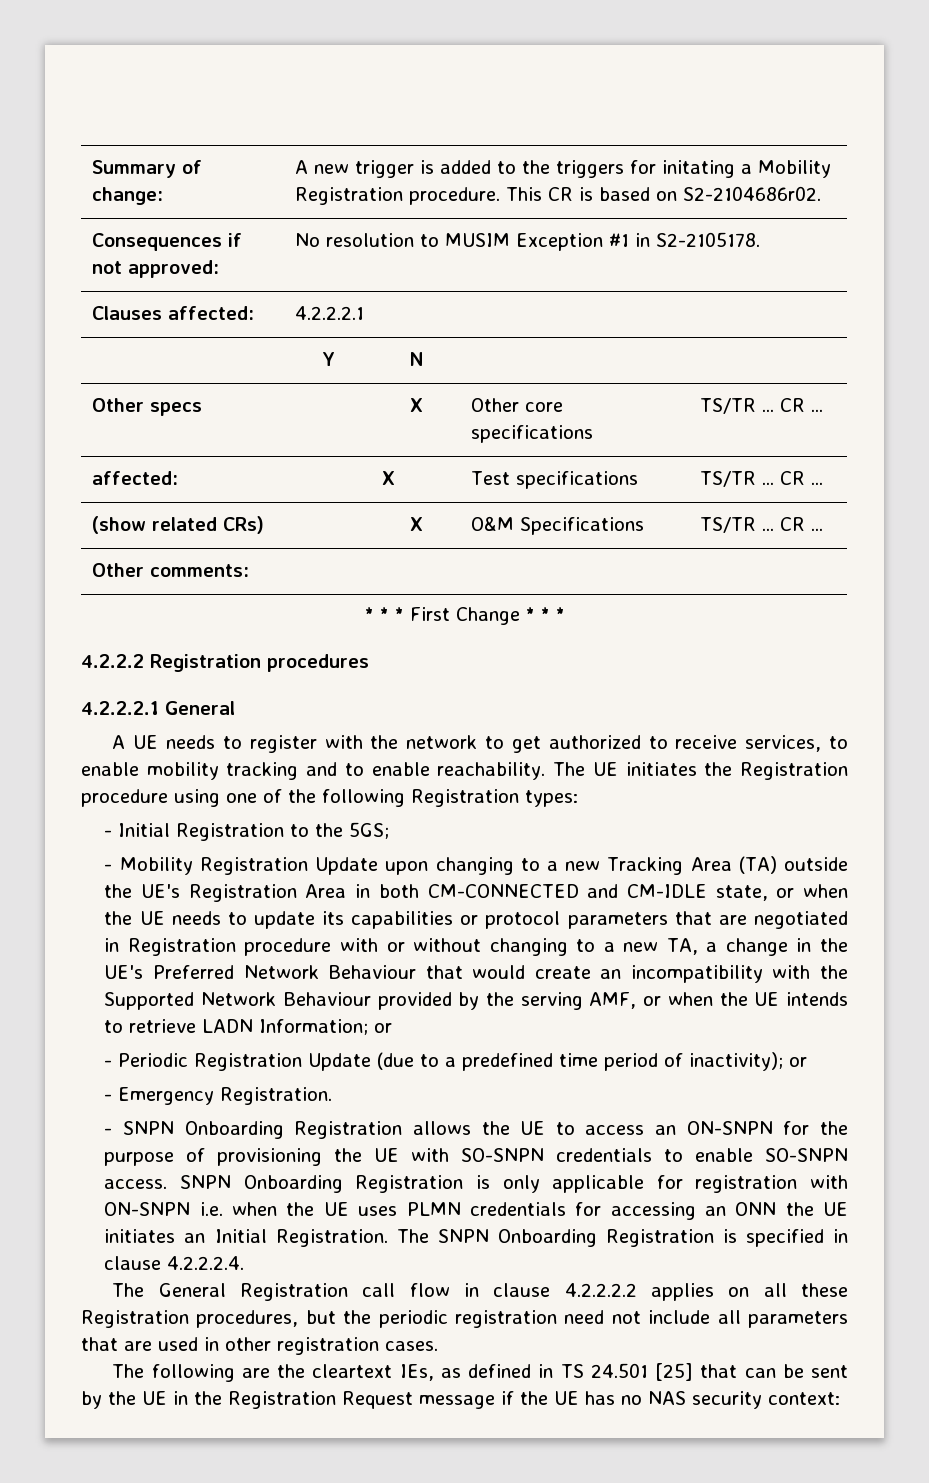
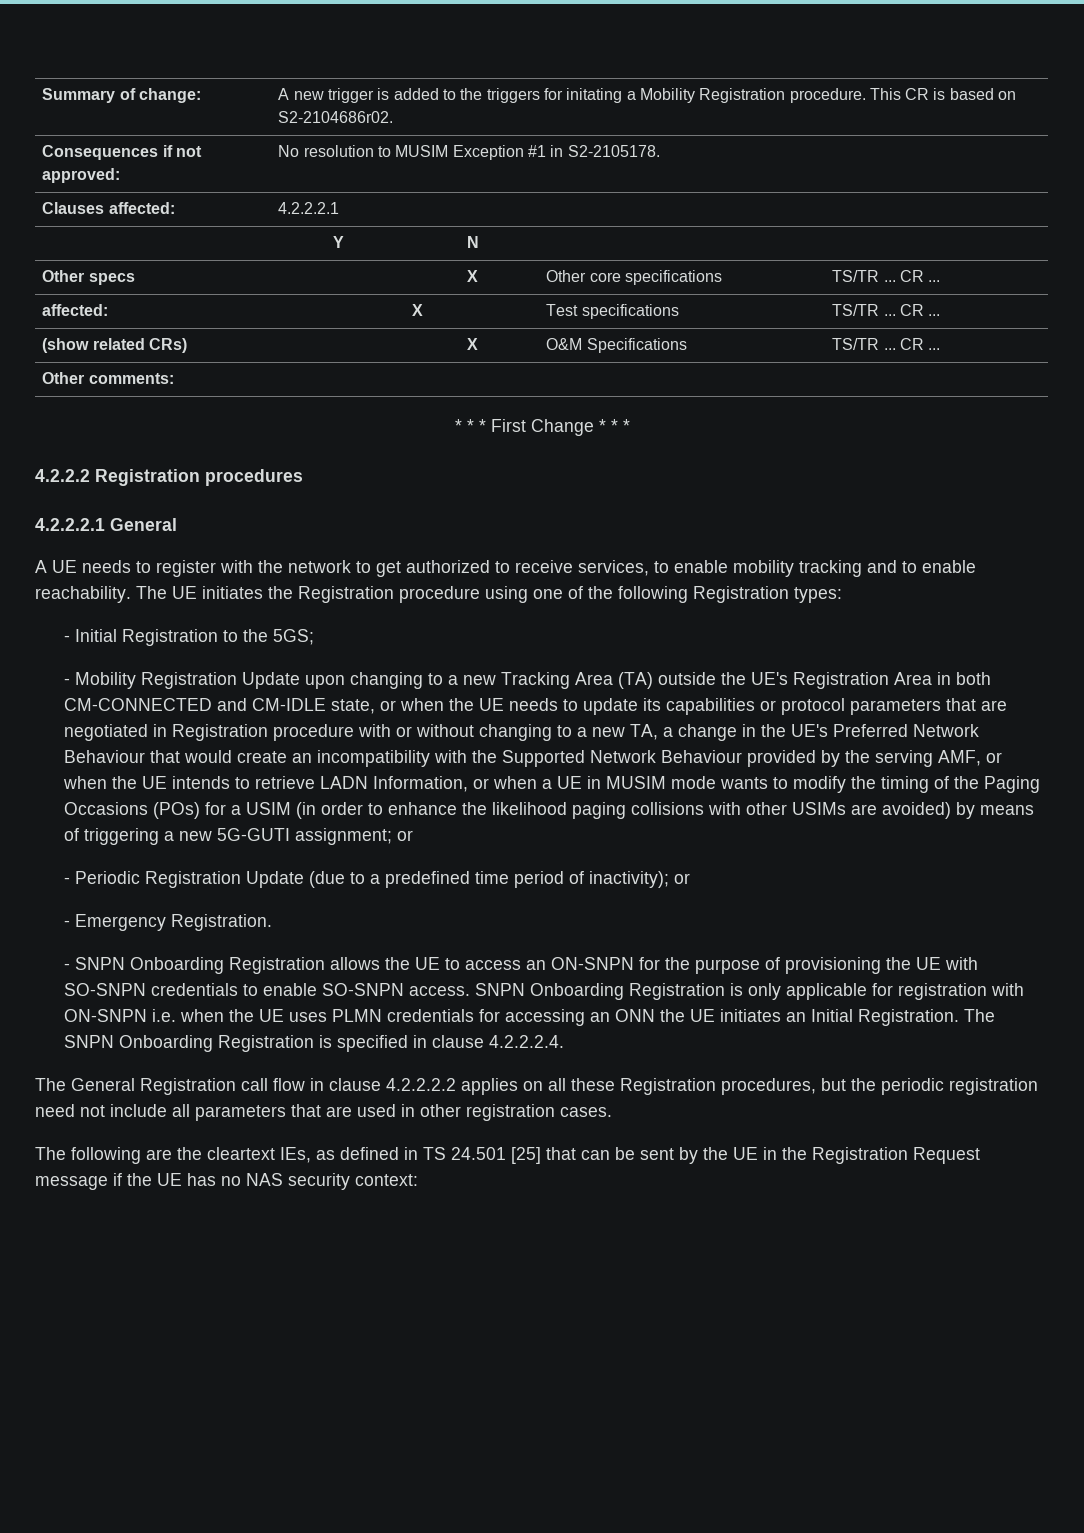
[259,1019,369,1035] Information; -> [373,776,1041,793] [64,802,1035,819] [64,828,393,845] Information, or when a UE in MUSIM mode wants to modify the timing of the Paging Occasions (POs) for a USIM (in order to enhance the likelihood paging collisions with other USIMs are avoided) by means of triggering a new 5G-GUTI assignment;

